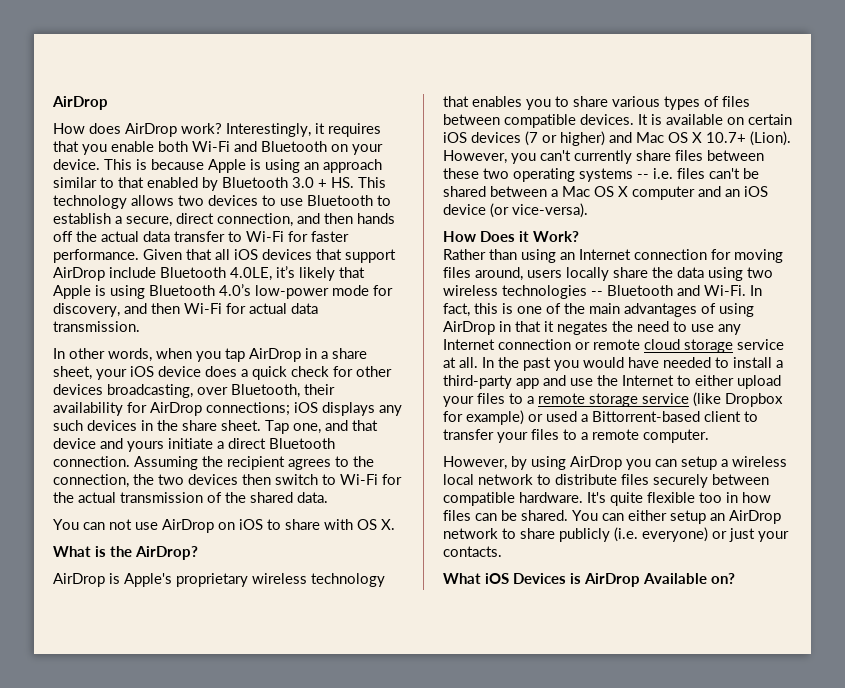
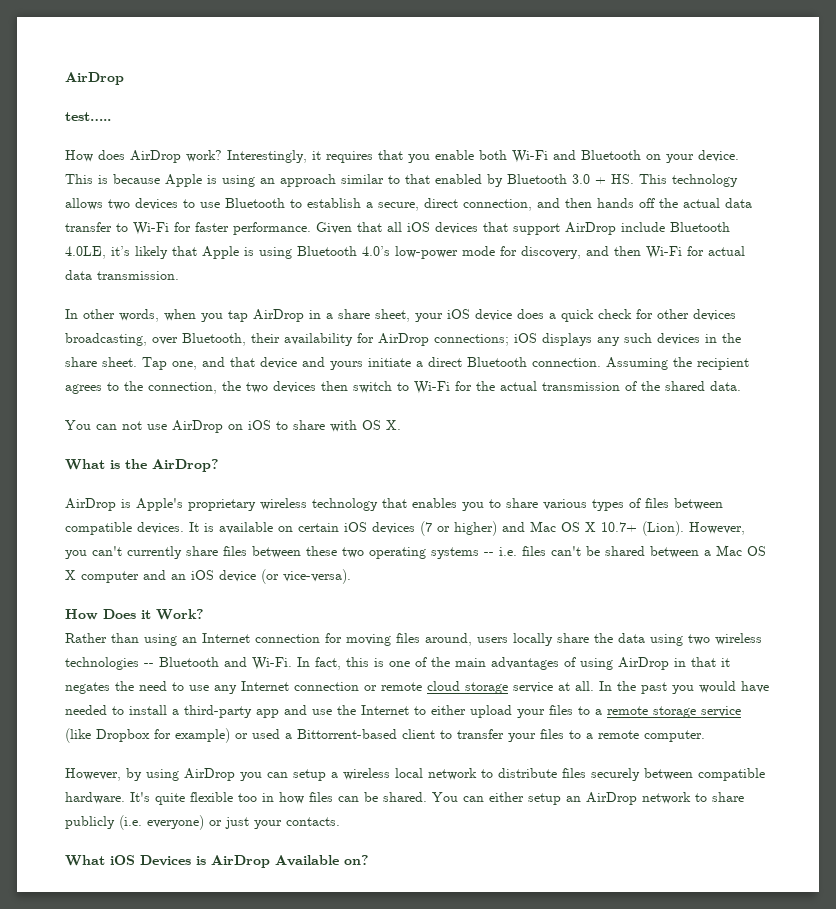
[52,96,108,110] AirDrop -> [65,72,124,85] [65,112,111,121] AirDrop // test…..

